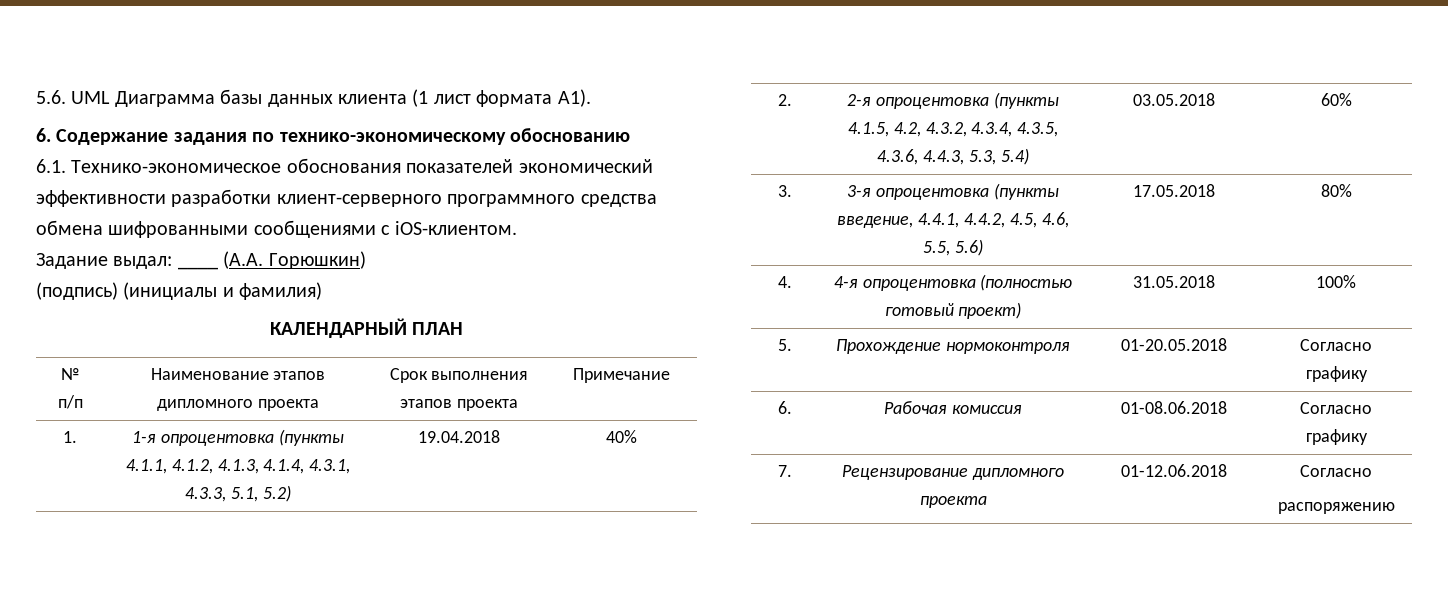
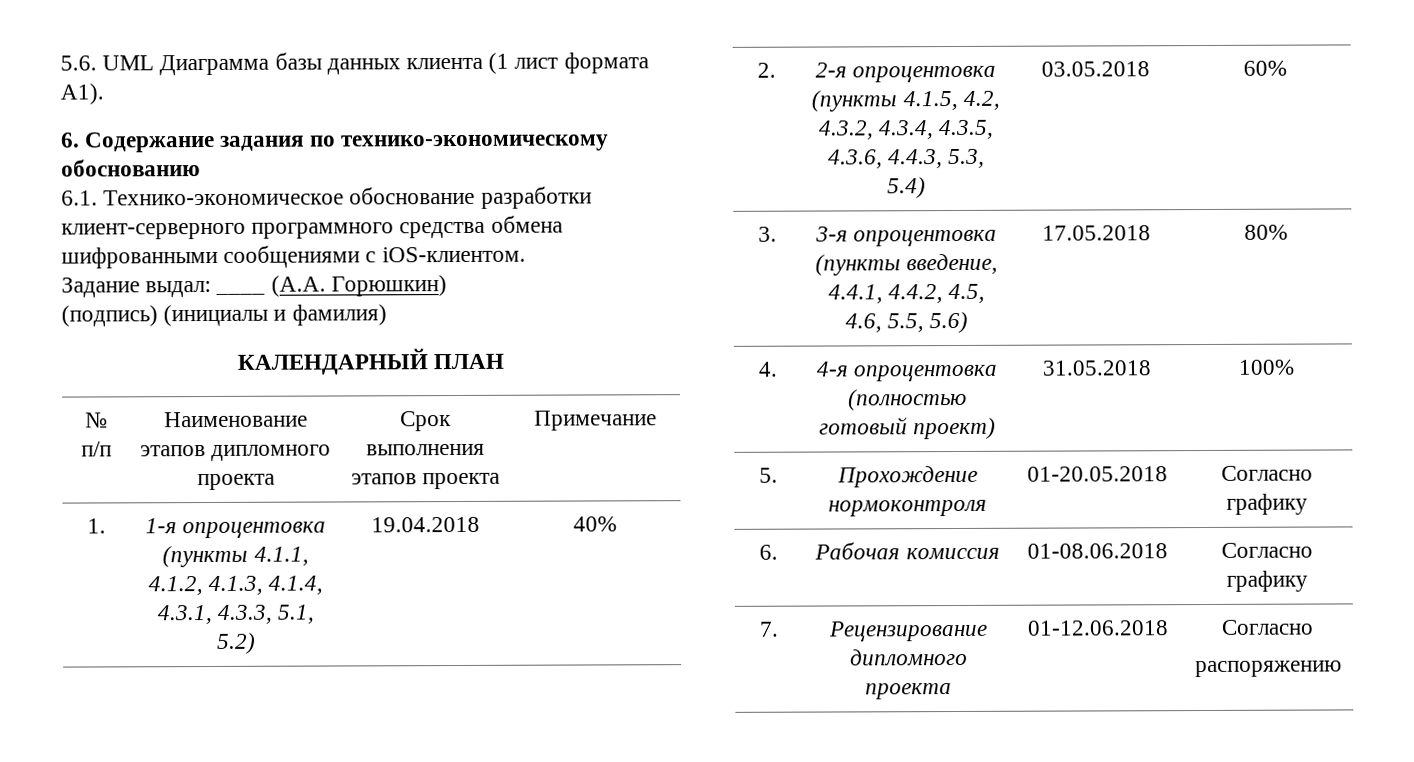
[286,158,653,173] [36,190,166,207] обоснования показателей экономический эффективности -> [349,186,476,205] обоснование

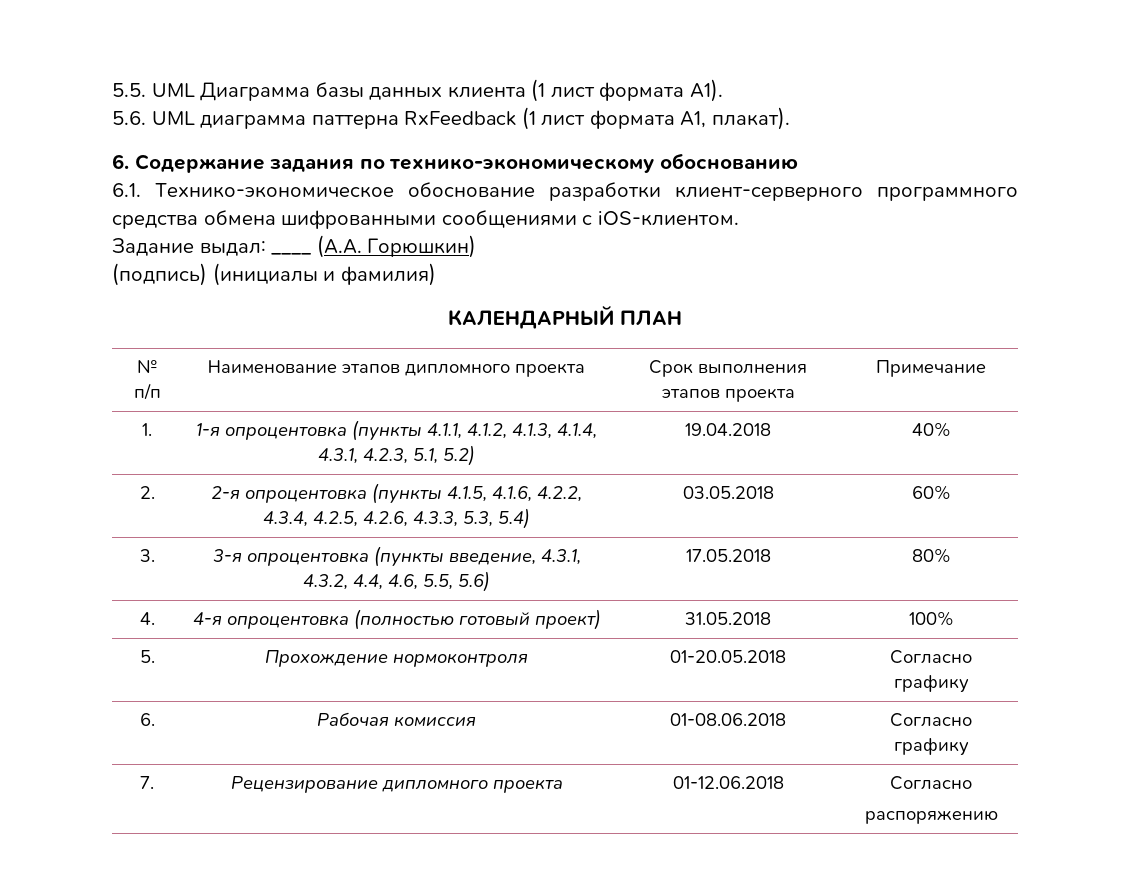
[60,55,97,71] 5.6. -> [112,83,146,97] 5.5.
(104, 94) none -> [112,107,790,130] // 5.6. UML диаграмма паттерна RxFeedback (1 лист формата А1, плакат).
[217,604,272,624] 4.3.3, -> [363,448,408,464] 4.2.3,
[962,90,1000,110] [817,119,995,140] [827,149,943,169] 4.2, 4.3.2, 4.3.4, 4.3.5, 4.3.6, 4.4.3, -> [492,486,582,502] [263,511,459,527] 4.1.6, 4.2.2, 4.3.4, 4.2.5, 4.2.6, 4.3.3,
[827,283,986,304] 4.4.1, 4.4.2, 4.5, -> [540,549,581,565] [303,574,383,590] 4.3.1, 4.3.2, 4.4,

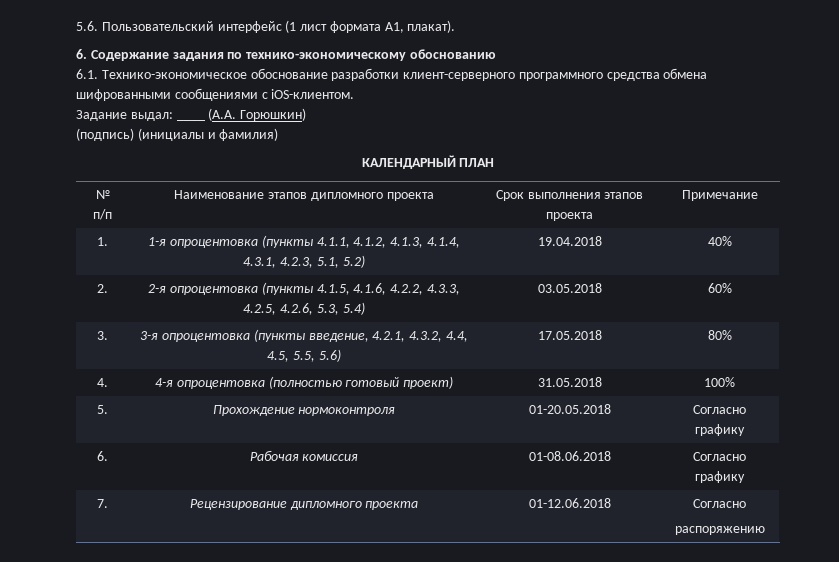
[112,79,723,102] [112,111,517,129] 5.5. UML Диаграмма базы данных клиента (1 лист формата А1). // 5.6. UML диаграмма паттерна RxFeedback -> [76,21,282,33] 5.6. Пользовательский интерфейс
[263,511,308,527] 4.3.4, -> [426,284,460,295] 4.3.3,
[413,511,459,527] 4.3.3, -> (314, 309) none
[540,549,581,565] 4.3.1, -> [372,331,406,342] 4.2.1,
[388,574,419,590] 4.6, -> [267,351,290,362] 4.5,

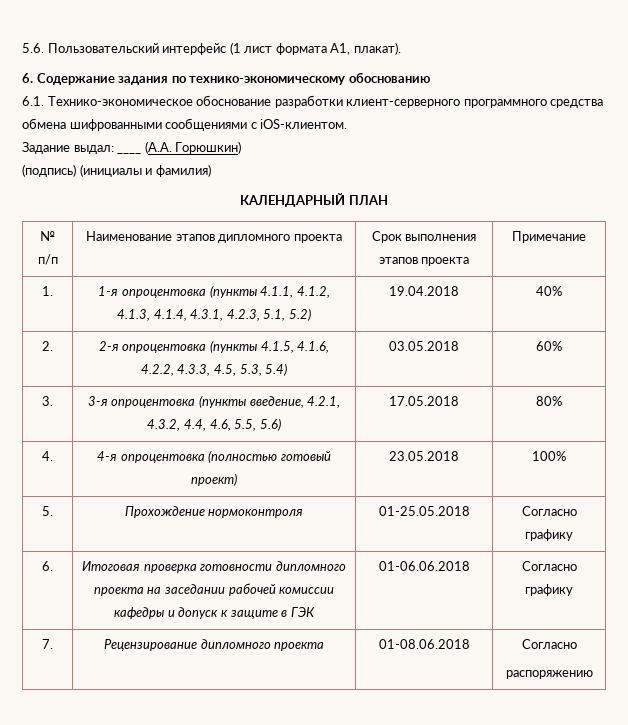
[243,303,314,315] 4.2.5, 4.2.6, -> [214,364,236,376] 4.5,
[267,351,290,362] 4.5, -> [209,419,231,431] 4.6,
[537,377,602,387] 31.05.2018 -> [389,451,459,461] 23.05.2018
[528,404,611,414] 01-20.05.2018 -> [378,506,470,516] 01-25.05.2018
[249,450,359,461] [528,451,611,461] Рабочая комиссия | 01-08.06.2018 -> [82,561,346,573] [93,583,335,596] [114,607,315,619] [378,561,470,571] Итоговая проверка готовности дипломного проекта на заседании рабочей комиссии кафедры и допуск к защите в ГЭК | 01-06.06.2018
[528,498,611,508] 01-12.06.2018 -> [378,639,470,649] 01-08.06.2018

